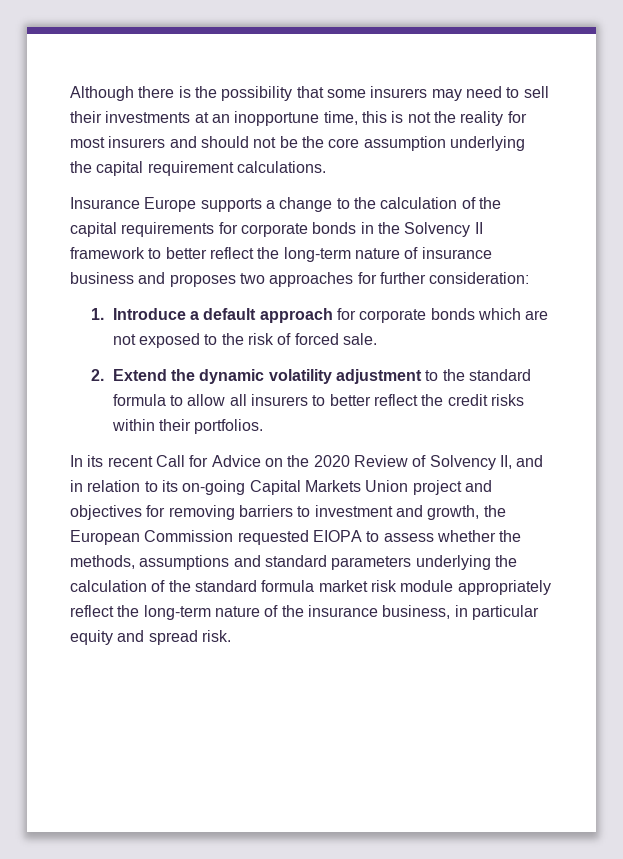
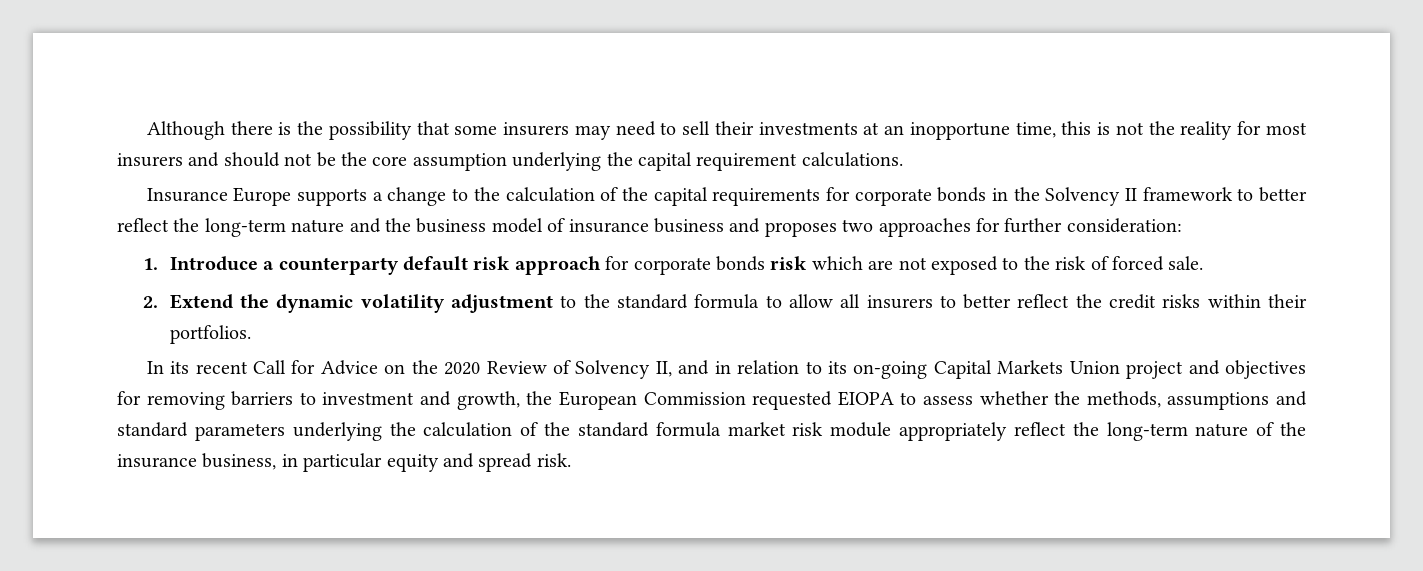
(400, 253) none -> [349,218,543,233] and the business model
[203,308,257,320] default -> [278,256,511,275] counterparty default risk
(475, 314) none -> [770,256,808,270] risk

